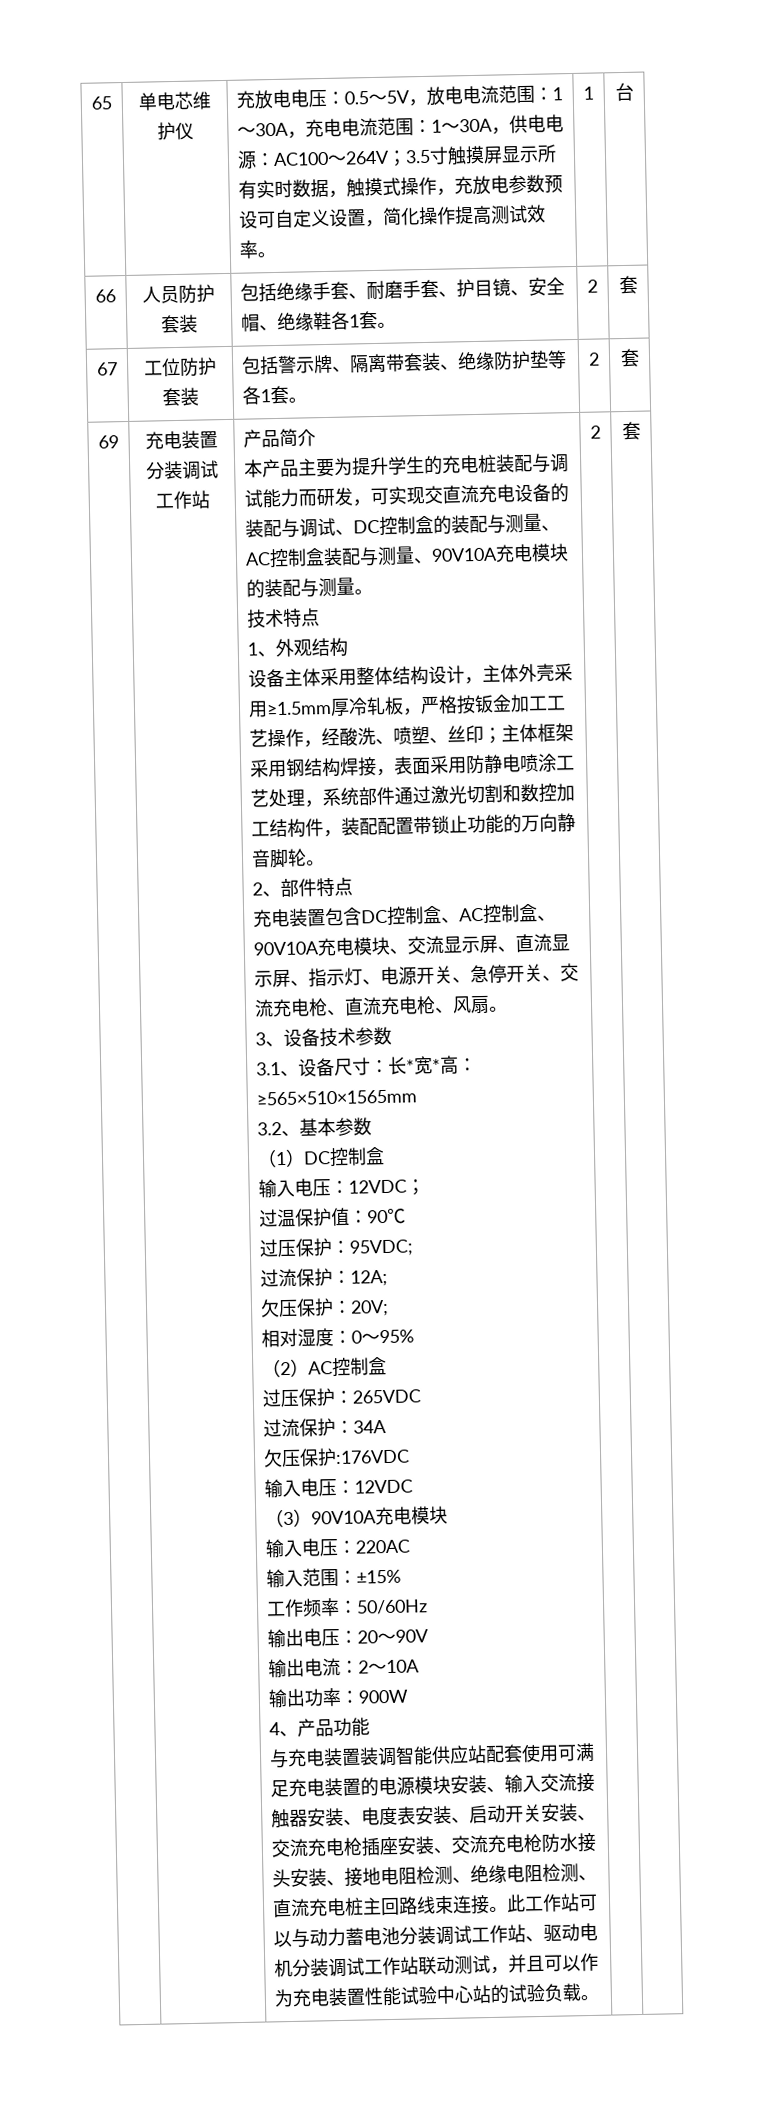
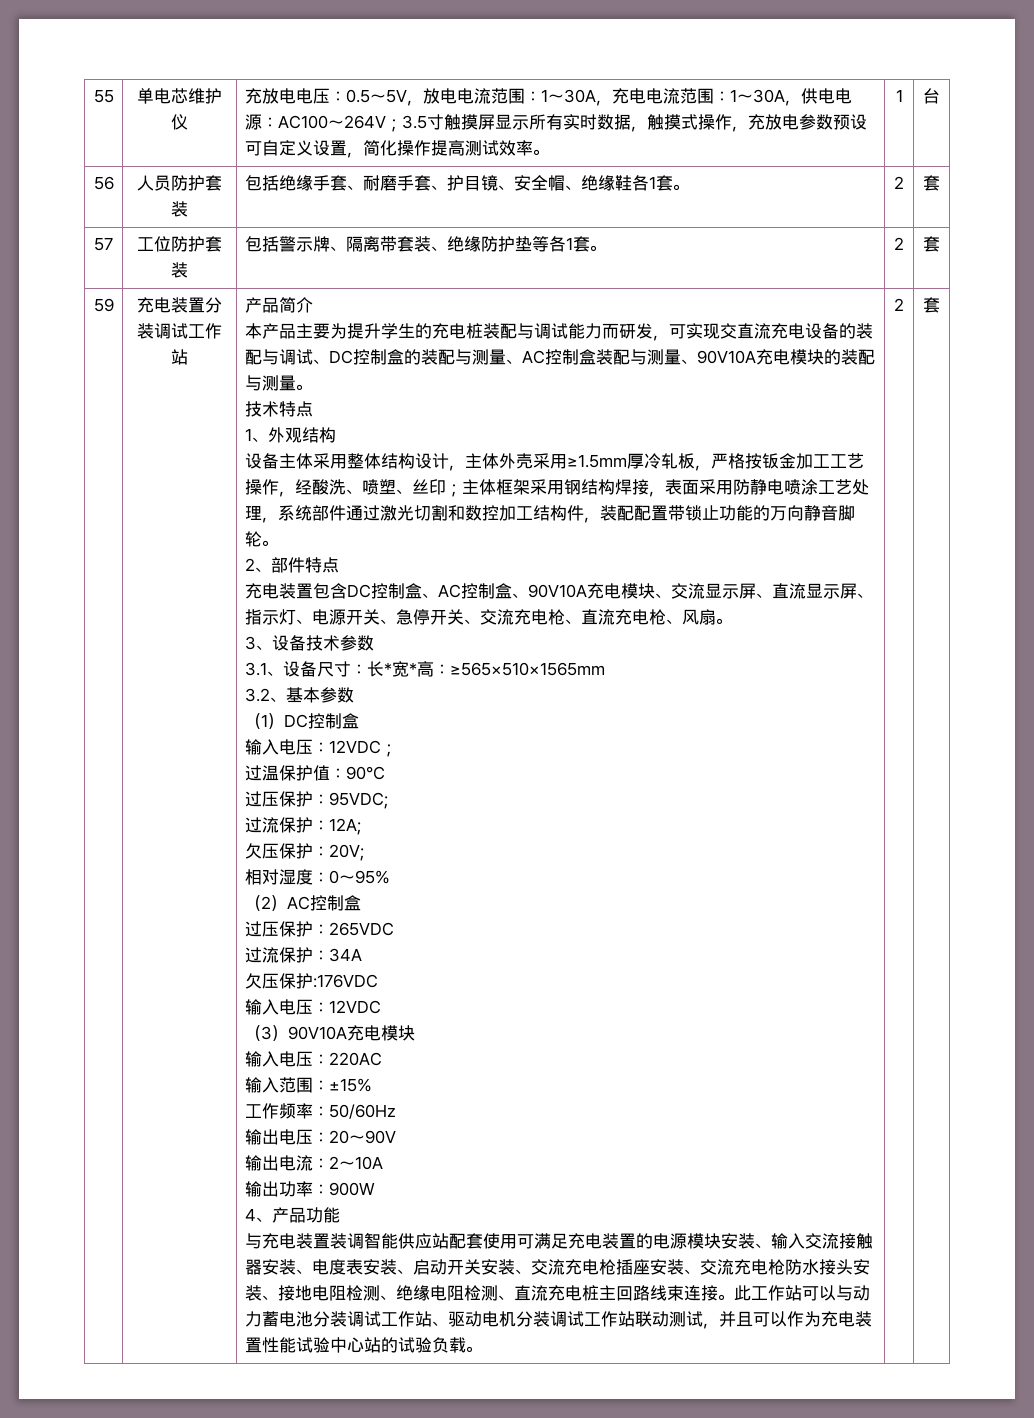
[91,96,112,110] 65 -> [93,89,114,103] 55
[95,289,116,303] 66 -> [93,176,114,190] 56
[97,362,118,376] 67 -> [94,237,113,251] 57
[98,435,119,449] 69 -> [93,298,114,312] 59

